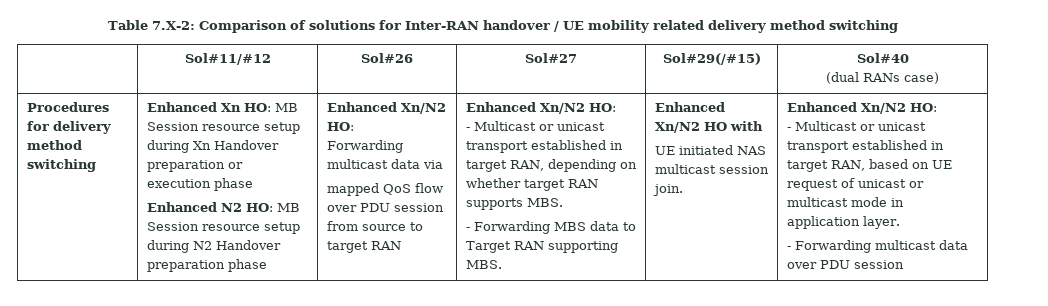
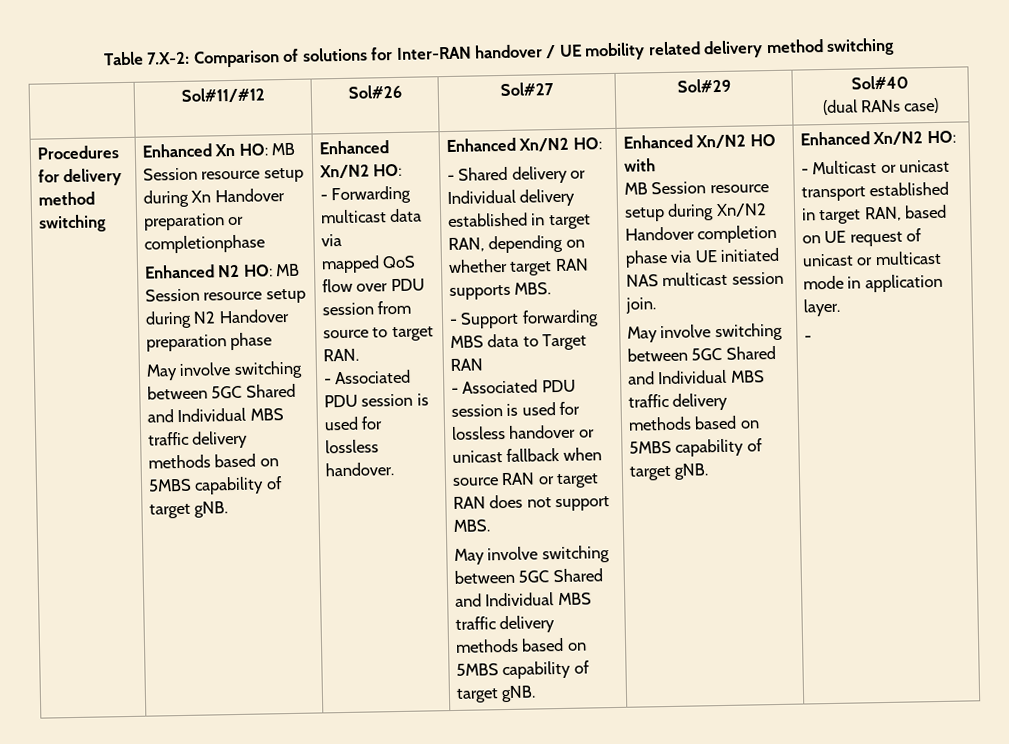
[662,53,761,65] Sol#29(/#15) -> [676,78,731,93] Sol#29
[146,178,253,191] execution phase -> [143,234,265,254] completionphase
[326,102,446,114] [326,122,354,131] | Enhanced Xn/N2 HO: // -> [145,360,303,381] [146,383,296,400] [146,407,284,423] [147,430,249,449] [147,453,279,469] [147,476,283,495] [148,501,229,519] [318,140,389,155] [318,163,403,179] [319,194,328,201] // May involve switching between 5GC Shared and Individual MBS traffic delivery methods based on 5MBS capability of target gNB. | Enhanced Xn/N2 HO: // -
[370,241,401,250] [465,102,616,114] [465,121,605,131] [465,141,528,153] RAN | Enhanced Xn/N2 HO: // - Multicast or unicast transport -> [322,348,359,362] [323,369,412,385] [323,393,429,408] [323,416,384,431] [324,439,379,454] [324,462,394,477] [445,137,602,153] [446,165,586,184] [446,188,576,207] RAN. // - Associated PDU session is used for lossless handover. | Enhanced Xn/N2 HO: // - Shared delivery or Individual delivery
[473,221,550,234] Forwarding -> [460,309,599,329] Support forwarding
[547,241,618,253] [465,260,502,269] [654,102,725,112] [654,121,763,133] supporting MBS. | Enhanced Xn/N2 HO with // -> [450,379,576,395] [450,401,580,418] [451,424,595,440] [451,447,602,463] [451,472,599,489] [452,494,610,512] [452,519,490,532] [453,545,610,565] [453,568,603,584] [454,592,592,607] [454,615,556,634] [454,637,587,653] [455,660,590,680] [455,685,537,703] [622,133,776,149] [623,158,656,172] [623,181,769,195] [623,203,767,222] [624,224,778,244] [624,249,693,268] // - Associated PDU session is used for lossless handover or unicast fallback when source RAN or target RAN does not support MBS. // May involve switching between 5GC Shared and Individual MBS traffic delivery methods based on 5MBS capability of target gNB. | Enhanced Xn/N2 HO with // MB Session resource setup during Xn/N2 Handover completion phase via
(683, 190) none -> [626,322,783,343] [626,345,776,362] [627,369,765,385] [627,392,729,411] [627,415,760,431] [628,438,763,457] [628,463,710,481] // May involve switching between 5GC Shared and Individual MBS traffic delivery methods based on 5MBS capability of target gNB.
[794,240,968,253] [786,260,904,269] Forwarding multicast data over PDU session -> (812, 338) none

